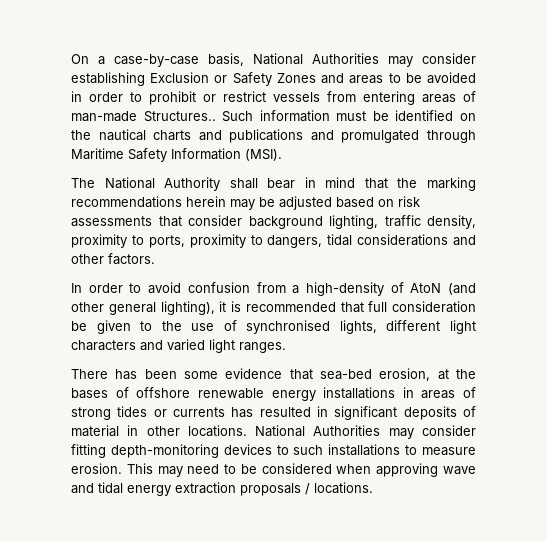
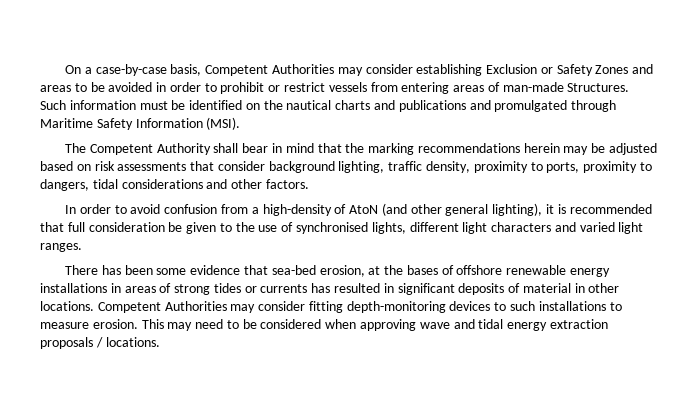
[253,53,303,65] National -> [205,65,269,76] Competent
[143,111,216,122] Structures.. -> [567,83,630,92] Structures.
[104,177,155,189] National -> [89,144,153,155] Competent
[255,425,306,437] National -> [97,302,161,313] Competent

